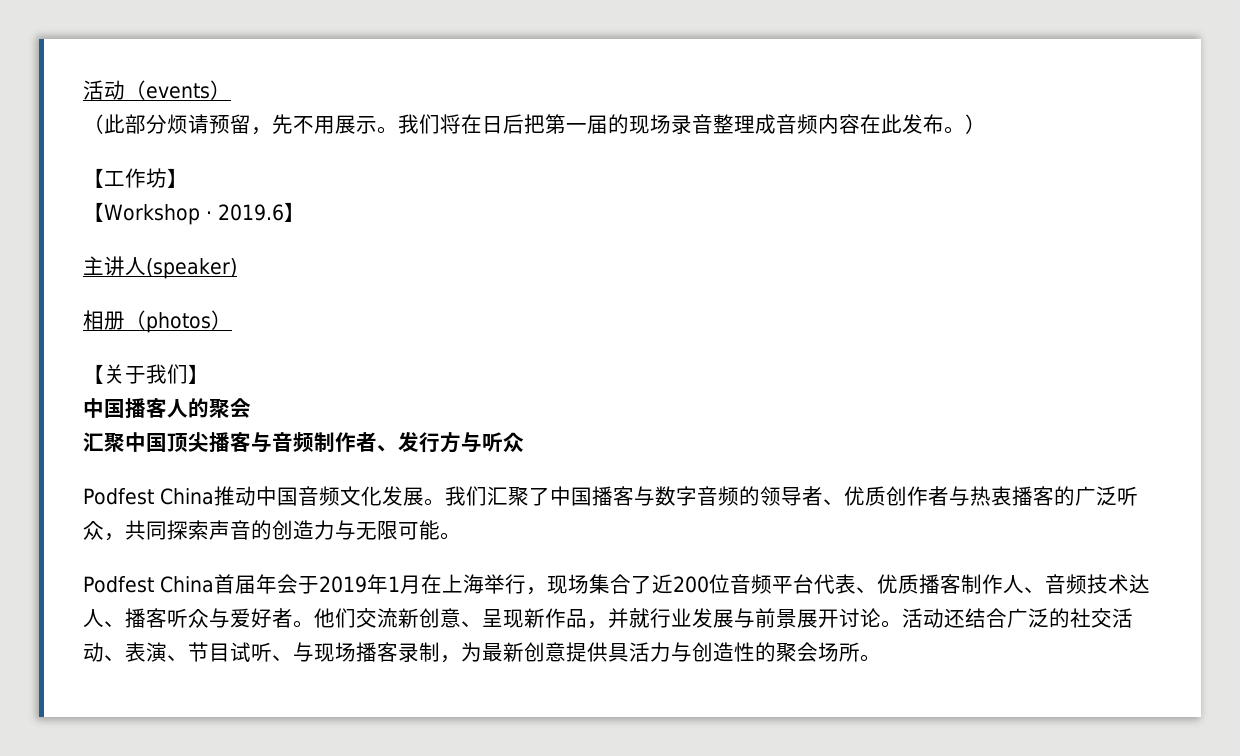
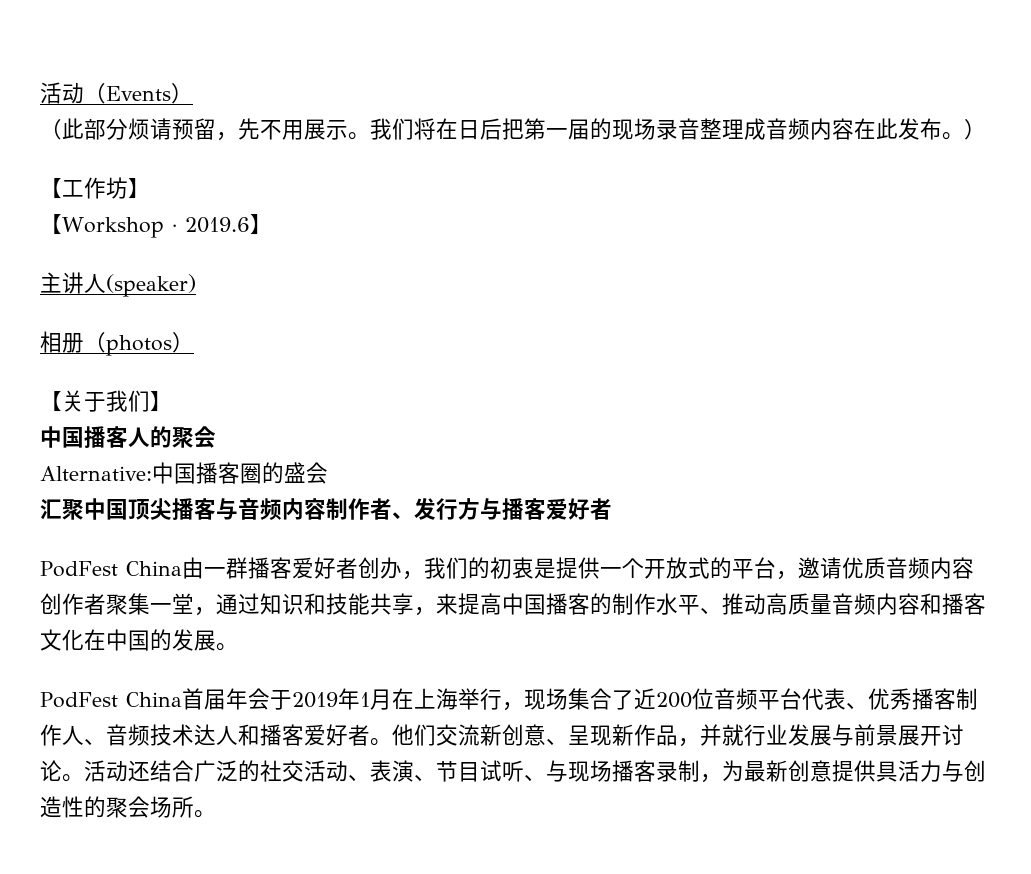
[146,83,210,99] events -> [106,86,171,101] Events
(251, 408) none -> [40,462,328,484] // Alternative:中国播客圈的盛会
(314, 442) none -> [282,498,326,520] 内容
[482,432,524,452] [83,486,1138,506] [83,520,440,541] 听众 // Podfest China推动中国音频文化发展。我们汇聚了中国播客与数字音频的领导者、优质创作者与热衷播客的广泛听众，共同探索声音的创造力与无限可能 -> [502,498,612,520] [40,557,974,580] [40,593,986,616] [40,629,216,651] 播客爱好者 // PodFest China由一群播客爱好者创办，我们的初衷是提供一个开放式的平台，邀请优质音频内容创作者聚集一堂，通过知识和技能共享，来提高中国播客的制作水平、推动高质量音频内容和播客文化在中国的发展
[83,576,154,593] Podfest -> [40,692,118,708] PodFest
[897,574,919,594] 质 -> [889,688,912,710] 秀
[104,608,230,628] 、播客听众与 -> [238,724,304,746] 和播客

